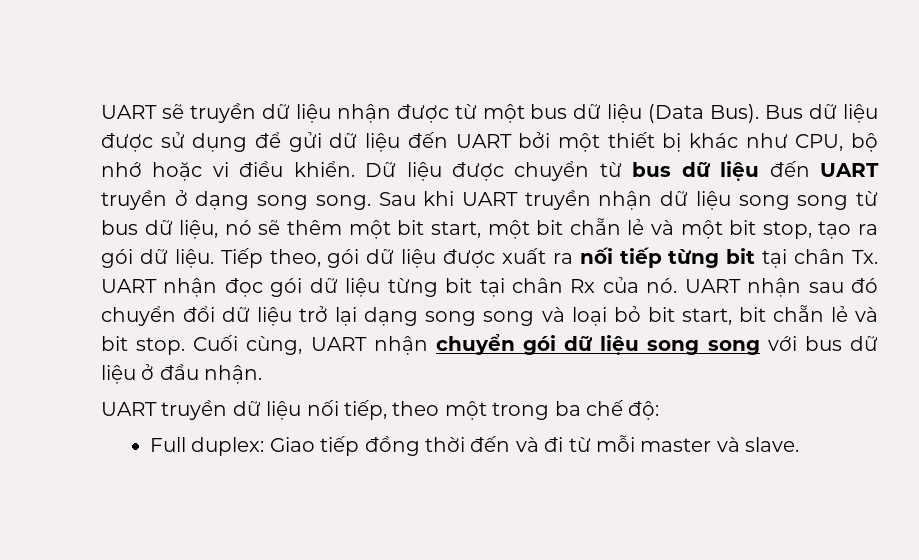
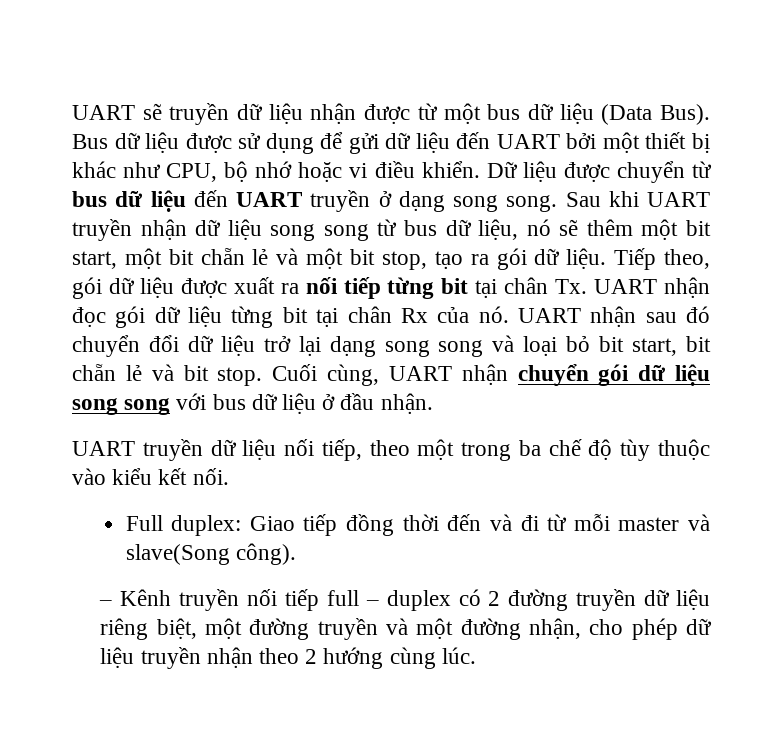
[628,401,660,420] độ: -> [588,439,710,461] [72,468,229,485] độ tùy thuộc vào kiểu kết nối.
[745,437,800,452] slave. -> [125,543,296,565] [99,589,710,611] [100,618,712,640] [100,647,476,669] slave(Song công). // – Kênh truyền nối tiếp full – duplex có 2 đường truyền dữ liệu riêng biệt, một đường truyền và một đường nhận, cho phép dữ liệu truyền nhận theo 2 hướng cùng lúc.

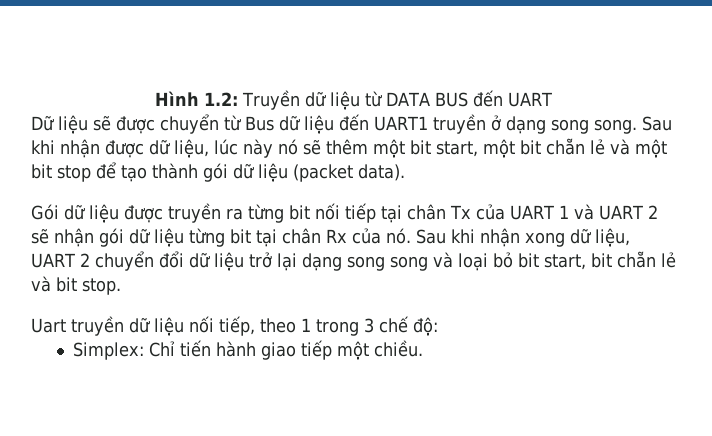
[72,103,710,125] [72,132,710,154] [72,161,713,183] [72,190,302,212] UART sẽ truyền dữ liệu nhận được từ một bus dữ liệu (Data Bus). Bus dữ liệu được sử dụng để gửi dữ liệu đến UART bởi một thiết bị khác như CPU, bộ nhớ hoặc vi điều khiển. Dữ liệu được chuyển từ bus dữ liệu đến UART -> [155,90,552,110] [31,114,428,134] Hình 1.2: Truyền dữ liệu từ DATA BUS đến UART // Dữ liệu sẽ được chuyển từ Bus dữ liệu đến UART1
[647,192,710,207] [72,219,519,241] UART truyền nhận dữ liệu song song từ bus dữ liệu, -> [60,139,273,158] nhận được dữ liệu, lúc này
[381,248,711,270] [72,277,711,299] [72,307,106,327] stop, tạo ra gói dữ liệu. Tiếp theo, gói dữ liệu được xuất ra nối tiếp từng bit tại chân Tx. UART nhận đọc -> [57,162,405,182] [31,203,658,223] [31,228,94,247] stop để tạo thành gói dữ liệu (packet data). // Gói dữ liệu được truyền ra từng bit nối tiếp tại chân Tx của UART 1 và UART 2 sẽ nhận
[517,306,710,327] UART nhận sau đó -> [416,228,630,247] [31,253,90,268] Sau khi nhận xong dữ liệu, UART 2
[272,364,711,386] [72,393,433,415] [72,441,135,456] Cuối cùng, UART nhận chuyển gói dữ liệu song song với bus dữ liệu ở đầu nhận. // UART -> [31,318,66,333] // Uart
[417,439,710,461] [72,468,229,485] [125,514,710,536] [125,543,296,565] [99,589,710,611] [100,618,712,640] [100,647,476,669] một trong ba chế độ tùy thuộc vào kiểu kết nối. // Full duplex: Giao tiếp đồng thời đến và đi từ mỗi master và slave(Song công). // – Kênh truyền nối tiếp full – duplex có 2 đường truyền dữ liệu riêng biệt, một đường truyền và một đường nhận, cho phép dữ liệu truyền nhận theo 2 hướng cùng lúc. -> [301,316,438,336] [73,340,424,360] 1 trong 3 chế độ: // Simplex: Chỉ tiến hành giao tiếp một chiều.

